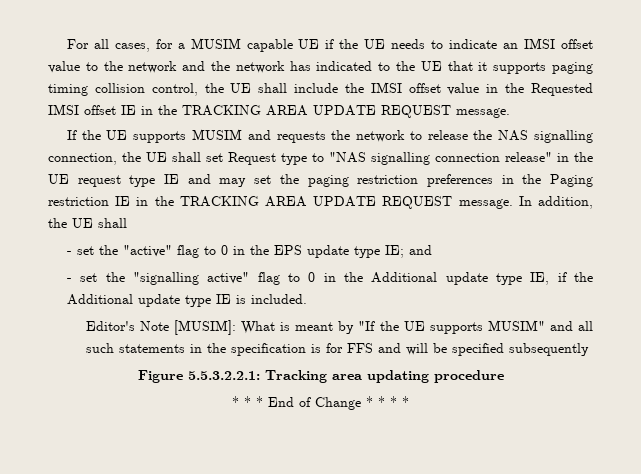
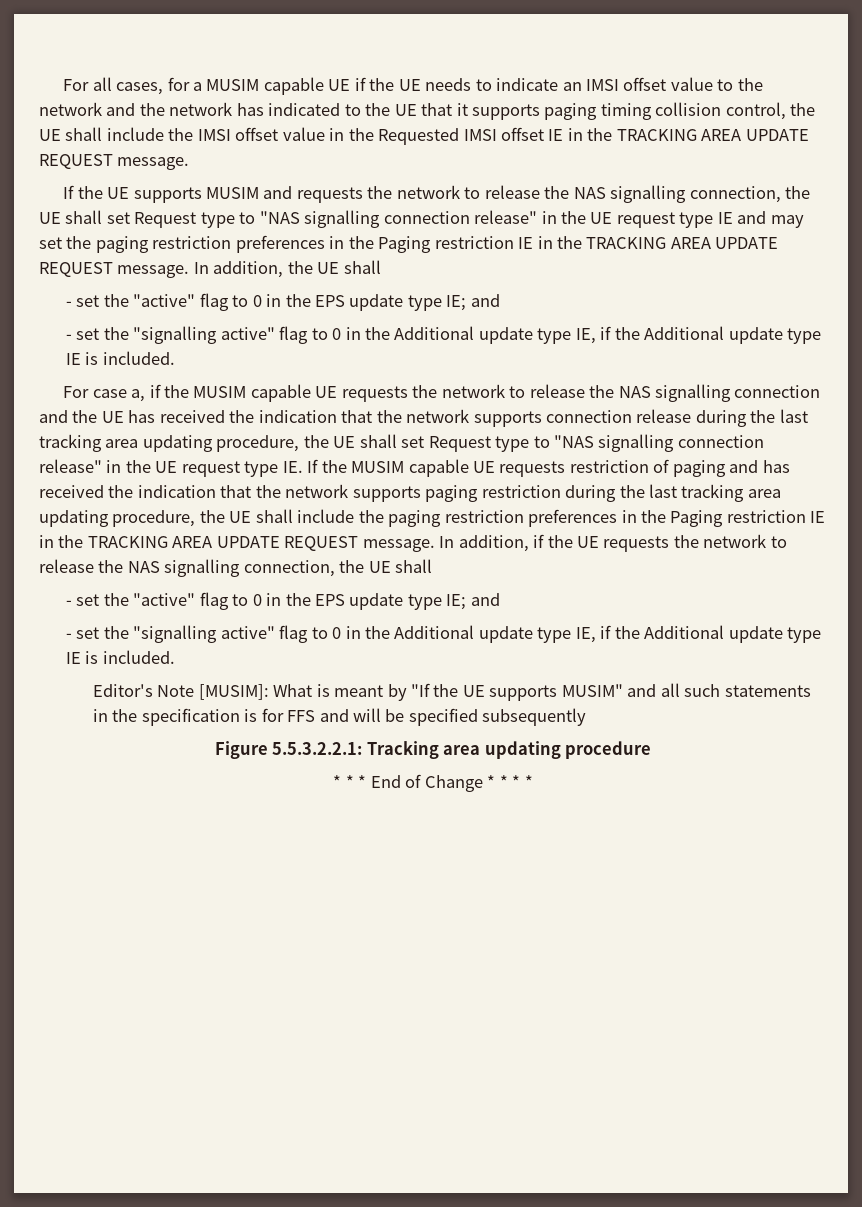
(307, 299) none -> [63,384,821,402] [39,409,808,427] [39,434,764,452] [39,459,790,477] [39,484,781,502] [39,509,826,527] [39,534,787,552] [39,559,433,577] [65,592,500,610] [65,625,822,643] [65,650,175,664] // For case a, if the MUSIM capable UE requests the network to release the NAS signalling connection and the UE has received the indication that the network supports connection release during the last tracking area updating procedure, the UE shall set Request type to "NAS signalling connection release" in the UE request type IE. If the MUSIM capable UE requests restriction of paging and has received the indication that the network supports paging restriction during the last tracking area updating procedure, the UE shall include the paging restriction preferences in the Paging restriction IE in the TRACKING AREA UPDATE REQUEST message. In addition, if the UE requests the network to release the NAS signalling connection, the UE shall // - set the "active" flag to 0 in the EPS update type IE; and // - set the "signalling active" flag to 0 in the Additional update type IE, if the Additional update type IE is included.

